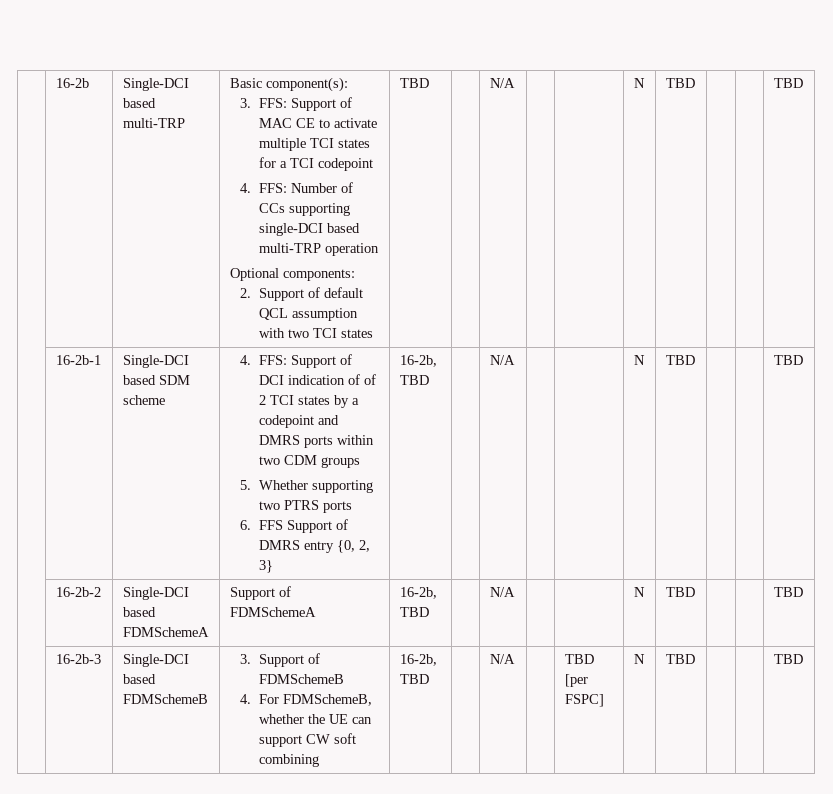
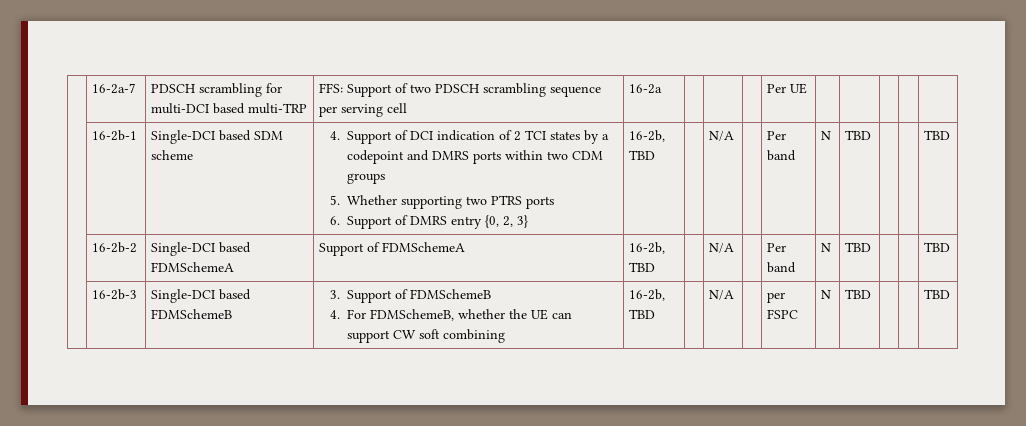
[55,78,89,88] [122,78,189,91] [122,98,156,108] [122,118,185,128] [229,77,348,92] [240,97,352,111] [258,118,377,128] [258,138,370,151] [258,157,373,171] [240,182,353,193] [258,203,350,216] [258,223,360,236] [258,243,379,256] [229,268,355,281] [240,287,363,301] [258,308,358,321] [258,328,373,338] [399,78,429,88] [489,78,515,88] [633,78,645,88] [665,78,695,88] [773,78,803,88] | 16-2b | Single-DCI based multi-TRP | Basic component(s): // 3. FFS: Support of MAC CE to activate multiple TCI states for a TCI codepoint // 4. FFS: Number of CCs supporting single-DCI based multi-TRP operation // Optional components: // 2. Support of default QCL assumption with two TCI states | TBD | | N/A | | | N | TBD | | | TBD -> [92,83,137,94] [151,83,283,97] [151,103,308,114] [319,83,602,97] [319,103,408,117] [629,84,663,94] [767,83,808,94] | 16-2a-7 | PDSCH scrambling for multi-DCI based multi-TRP | FFS: Support of two PDSCH scrambling sequence per serving cell | 16-2a | | | | Per UE | | | | |
[258,355,287,365] FFS: -> (341, 135) none
[363,374,376,385] of -> (513, 135) none
[258,520,283,530] FFS -> (341, 220) none
(515, 360) none -> [767,131,787,140] [767,150,797,161] Per band
(515, 592) none -> [767,243,787,252] [767,262,797,273] Per band
[564,654,594,664] [564,674,588,687] [564,694,604,707] TBD [per FSPC] -> [767,292,786,303] [767,309,799,319] per FSPC

